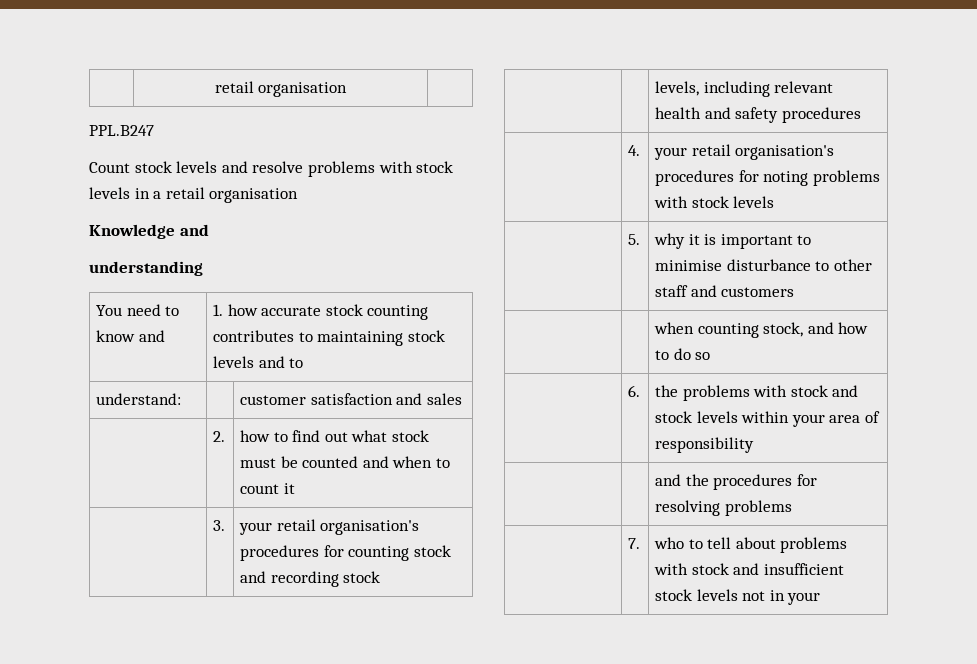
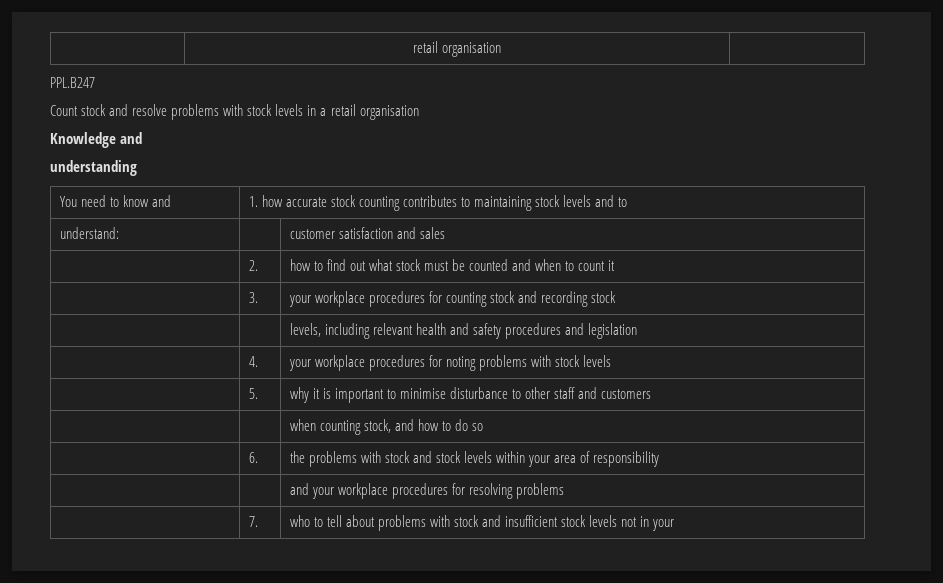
[176,161,218,173] levels -> (107, 110) none
[276,519,420,535] retail organisation's -> [314,291,365,307] workplace
(861, 115) none -> [565,323,638,339] and legislation
[691,144,835,160] retail organisation's -> [314,355,365,371] workplace
[685,474,709,486] the -> [311,483,388,499] your workplace

